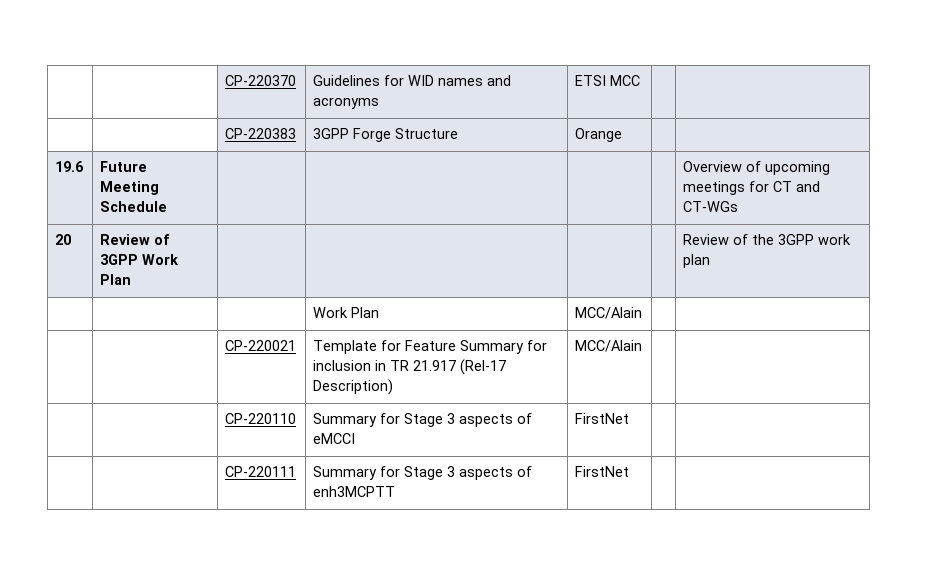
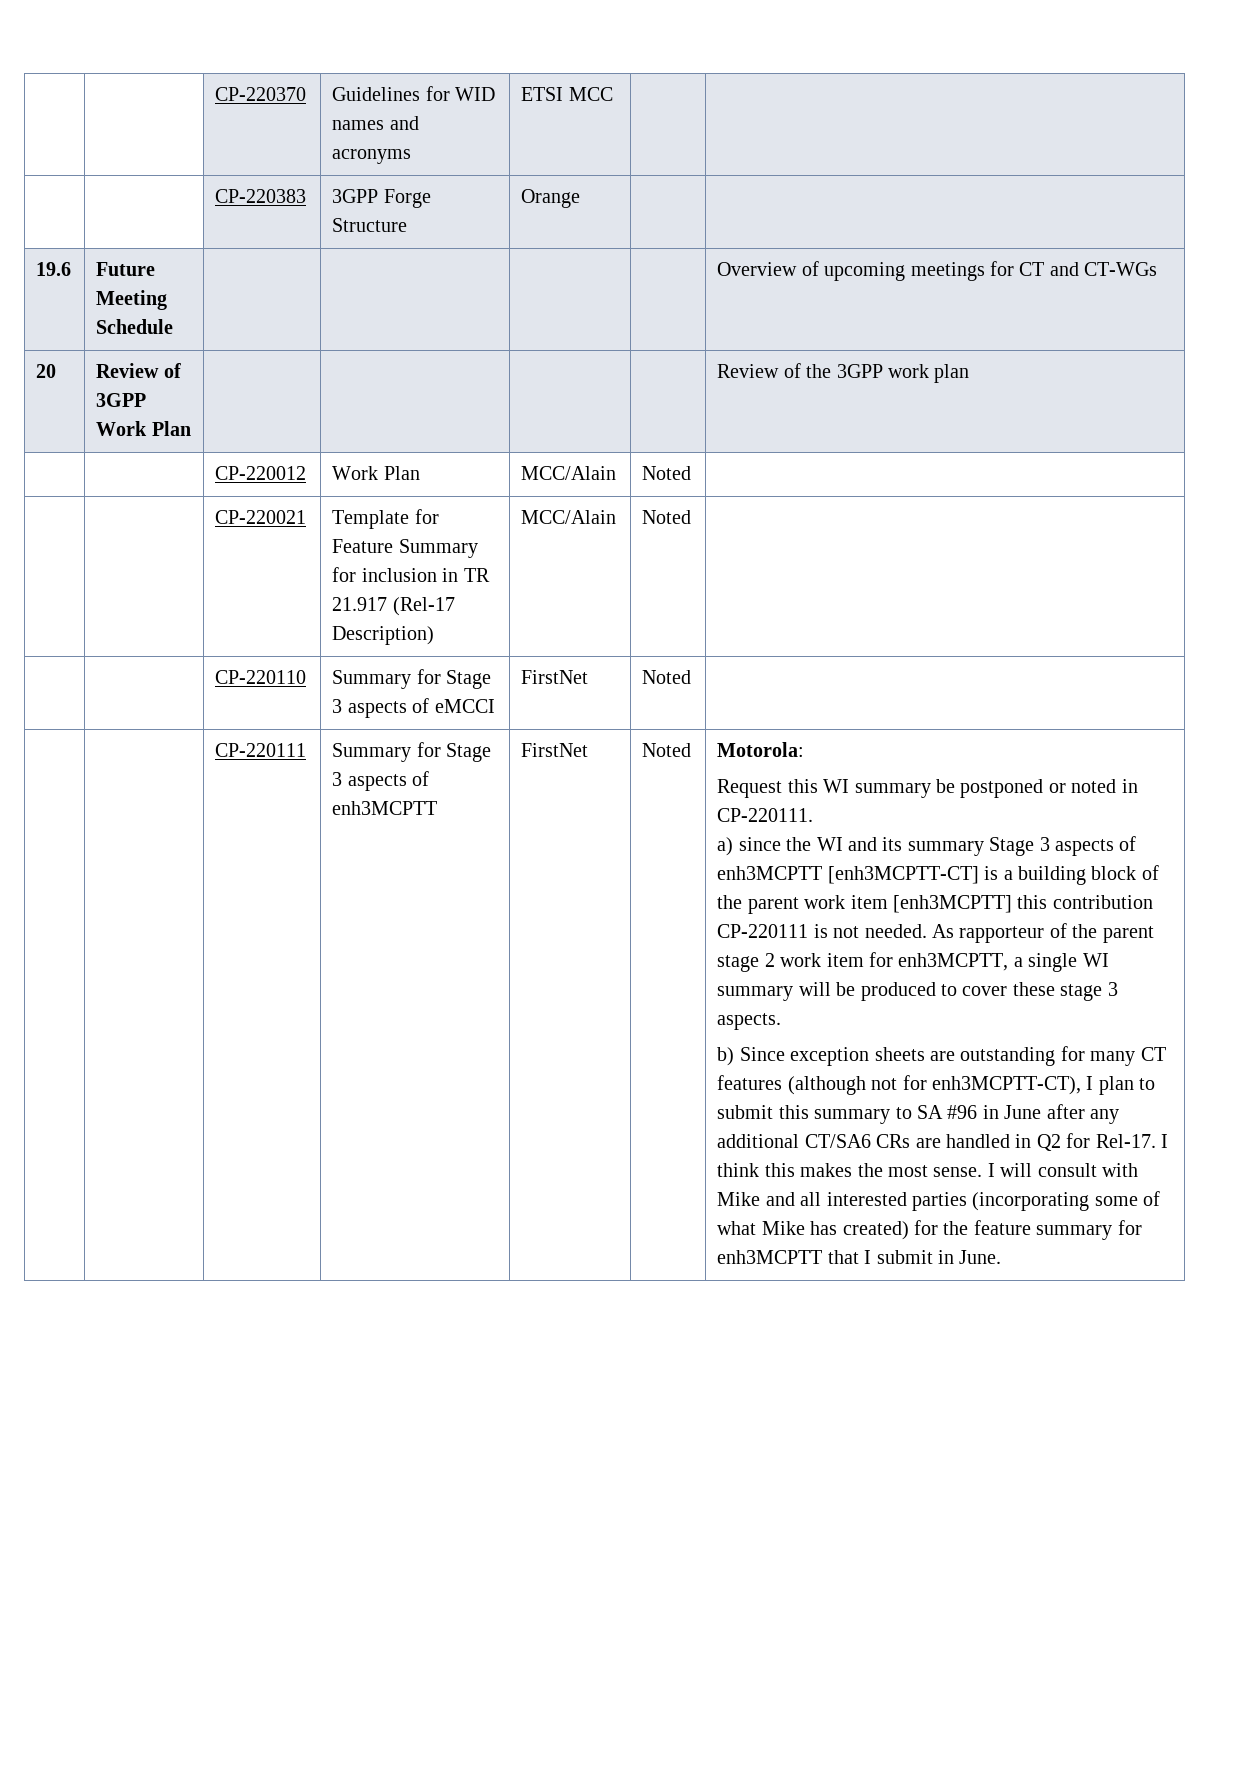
(711, 261) none -> [215,466,307,480] CP-220012
(643, 313) none -> [642,466,692,480] Noted
(643, 346) none -> [642,510,692,524] Noted
(630, 418) none -> [642,670,692,684] Noted
(630, 471) | -> [642,743,692,757] [717,742,805,757] [717,779,1138,798] [717,808,814,822] [717,836,1137,856] [717,865,1159,885] [717,895,1153,914] [717,923,1154,943] [717,952,1109,972] [717,982,1118,1001] [717,1013,782,1030] [717,1046,1166,1066] [717,1075,1156,1095] [717,1104,1120,1124] [717,1133,1169,1151] [717,1163,1139,1177] [717,1191,1161,1211] [717,1220,1142,1240] [717,1250,1002,1264] Noted | Motorola: // Request this WI summary be postponed or noted in CP-220111. // a) since the WI and its summary Stage 3 aspects of enh3MCPTT [enh3MCPTT-CT] is a building block of the parent work item [enh3MCPTT] this contribution CP-220111 is not needed. As rapporteur of the parent stage 2 work item for enh3MCPTT, a single WI summary will be produced to cover these stage 3 aspects. // b) Since exception sheets are outstanding for many CT features (although not for enh3MCPTT-CT), I plan to submit this summary to SA #96 in June after any additional CT/SA6 CRs are handled in Q2 for Rel-17. I think this makes the most sense. I will consult with Mike and all interested parties (incorporating some of what Mike has created) for the feature summary for enh3MCPTT that I submit in June.

